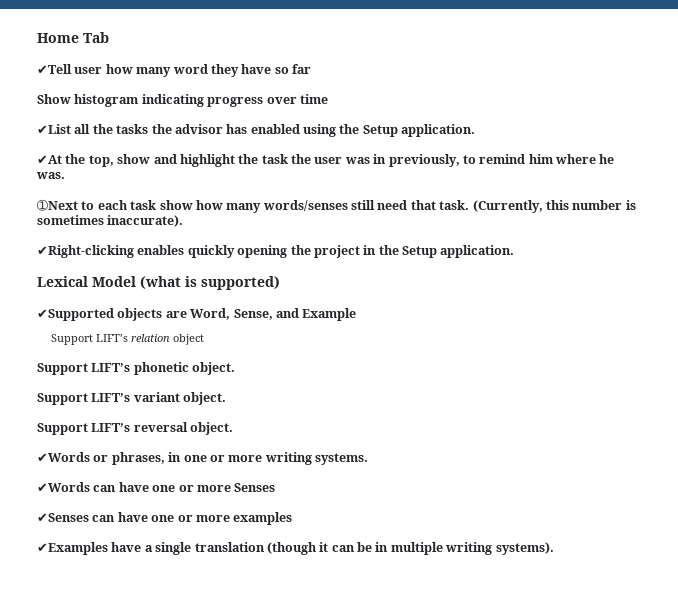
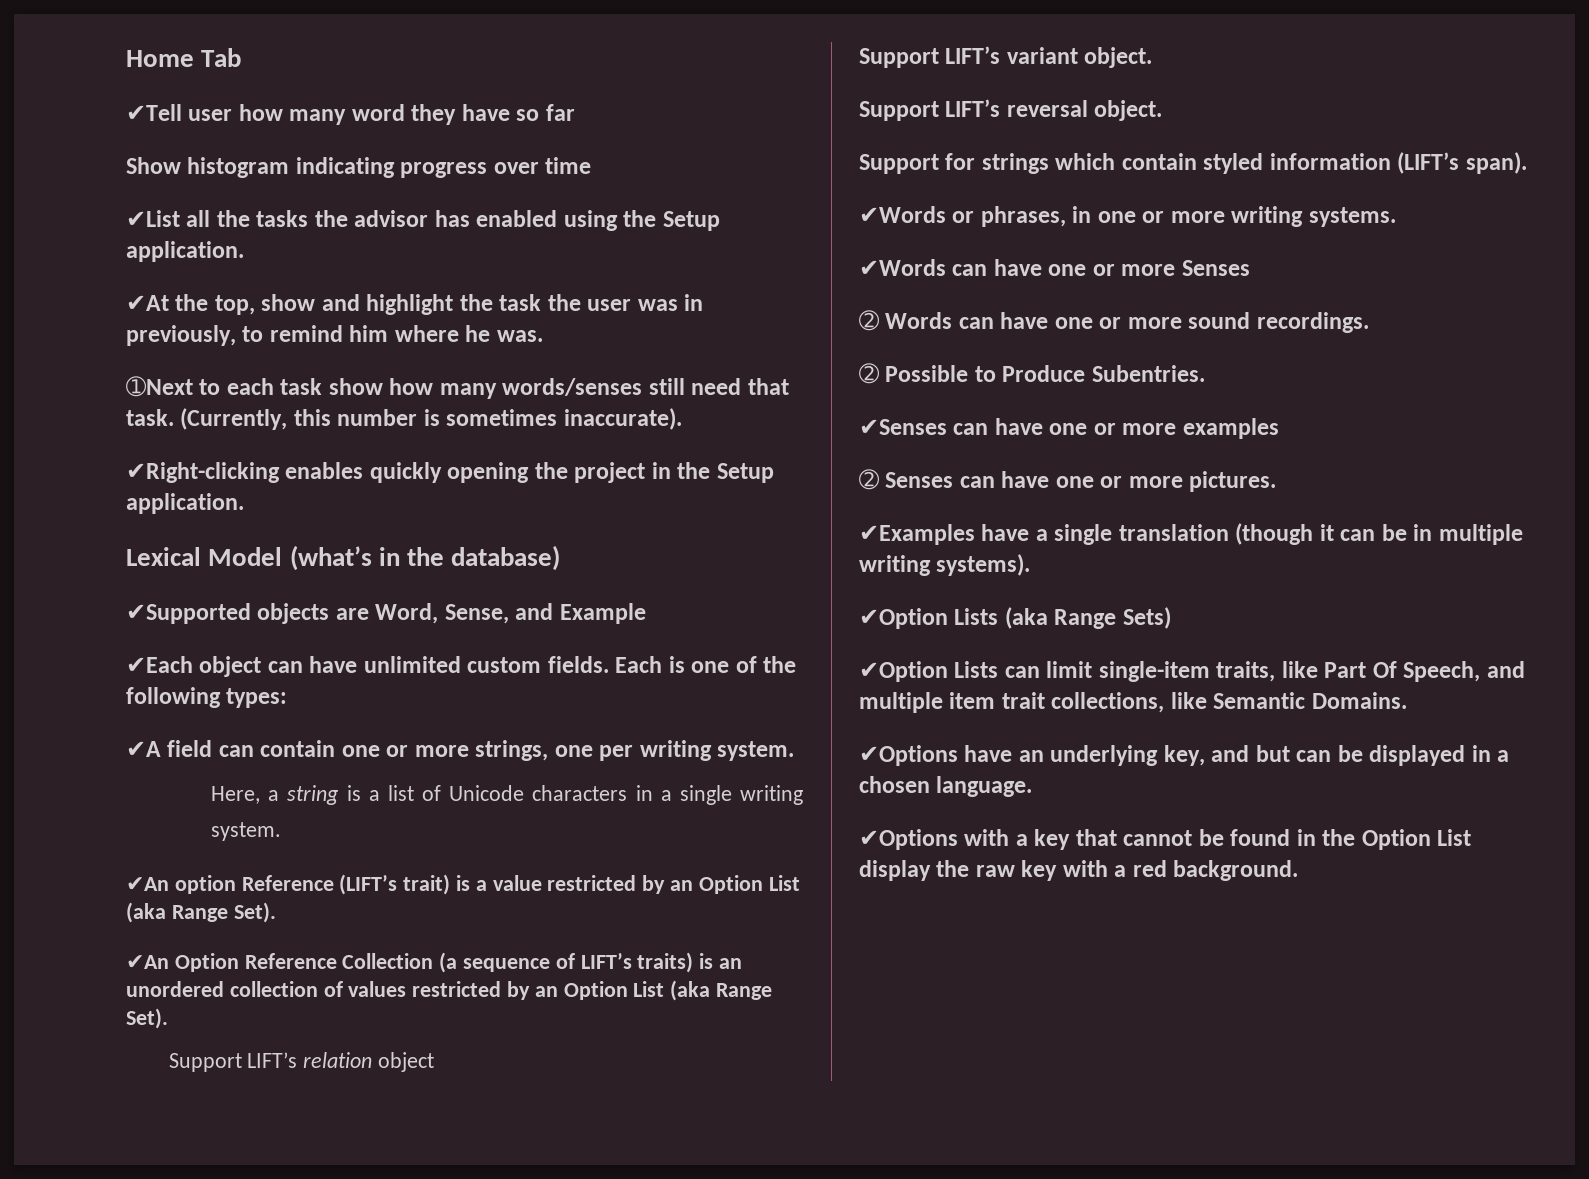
[140,276,280,290] (what is supported) -> [289,545,561,571] (what’s in the database)
(357, 314) none -> [126,656,797,677] [126,687,288,708] [126,740,795,761] [211,785,803,805] [211,822,282,841] [126,874,800,895] [126,902,276,923] [126,952,743,973] [126,980,773,1001] [126,1008,168,1029] // ✔Each object can have unlimited custom fields. Each is one of the following types: // ✔A field can contain one or more strings, one per writing system. // Here, a string is a list of Unicode characters in a single writing system. // ✔An option Reference (LIFT’s trait) is a value restricted by an Option List (aka Range Set). // ✔An Option Reference Collection (a sequence of LIFT’s traits) is an unordered collection of values restricted by an Option List (aka Range Set).
[37,362,236,375] // Support LIFT’s phonetic object. -> (434, 1062) none
(234, 428) none -> [859,152,1527,174] // Support for strings which contain styled information (LIFT’s span).
(276, 487) none -> [859,310,1369,333] [859,363,1205,384] // ➁ Words can have one or more sound recordings. // ➁ Possible to Produce Subentries.
(293, 518) none -> [859,469,1277,492] // ➁ Senses can have one or more pictures.
(554, 548) none -> [859,607,1171,629] [859,661,1525,682] [859,692,1407,713] [859,745,1510,766] [859,776,1033,797] [859,829,1472,850] [859,860,1299,881] // ✔Option Lists (aka Range Sets) // ✔Option Lists can limit single-item traits, like Part Of Speech, and multiple item trait collections, like Semantic Domains. // ✔Options have an underlying key, and but can be displayed in a chosen language. // ✔Options with a key that cannot be found in the Option List display the raw key with a red background.

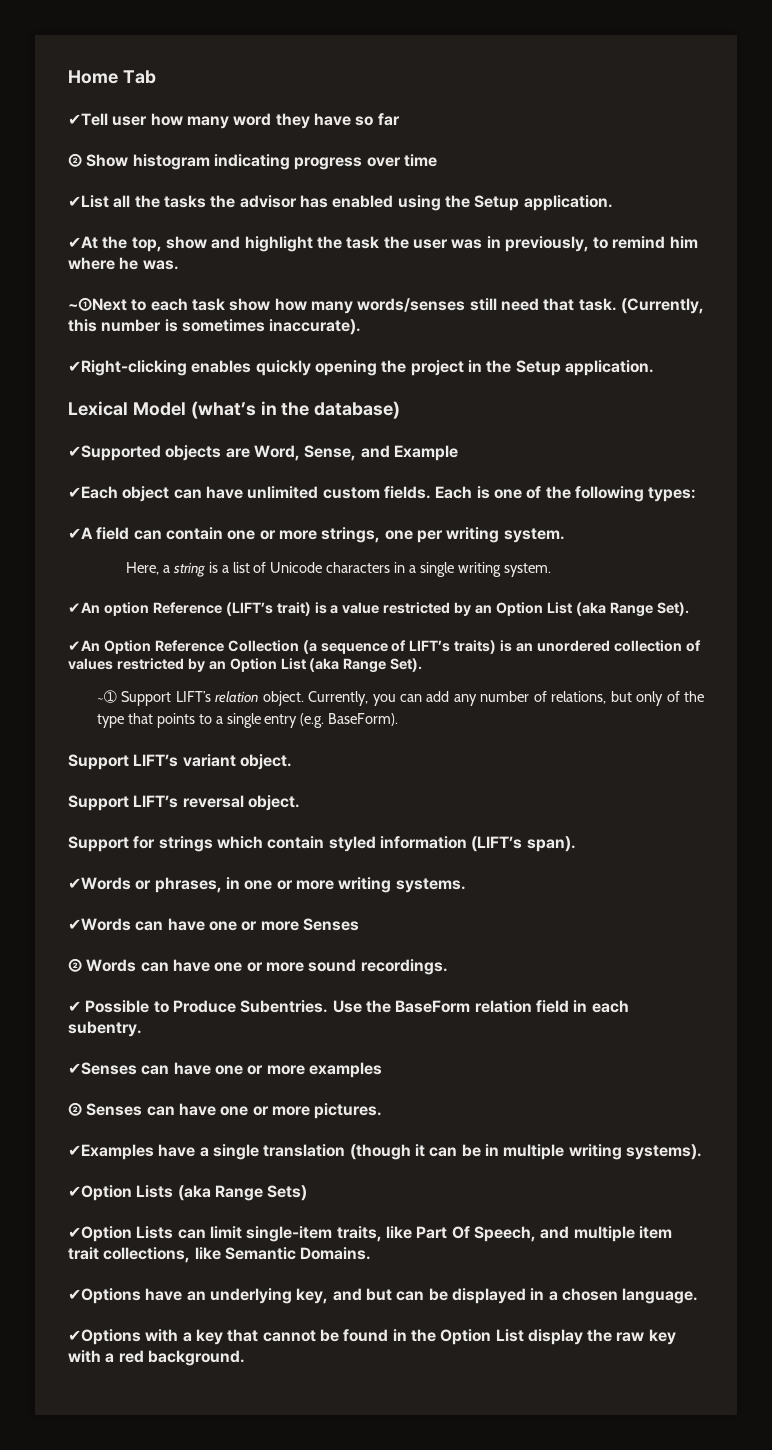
(575, 112) none -> [68,153,82,167] ➁
[126,376,193,397] ➀Next -> [68,297,127,311] ~➀Next
(168, 1018) none -> [96,690,117,703] ~➀
[377,1052,434,1072] object -> [262,691,704,706] [96,713,399,728] object. Currently, you can add any number of relations, but only of the type that points to a single entry (e.g. BaseForm).
[859,363,879,384] ➁ -> [68,1001,81,1012] ✔
(1205, 373) none -> [332,1000,629,1013] [68,1021,142,1037] Use the BaseForm relation field in each subentry.

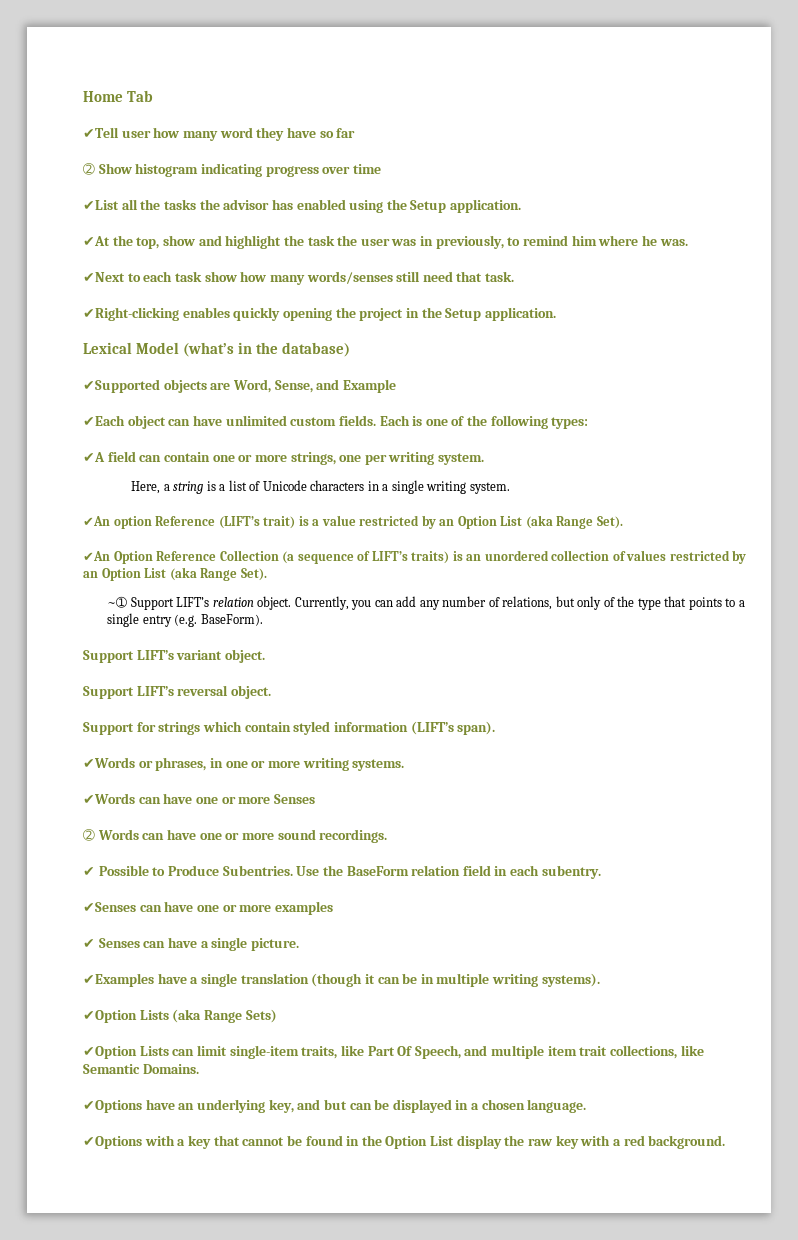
[68,297,127,311] ~➀Next -> [83,272,125,282] ✔Next
[620,298,704,314] [68,319,362,335] (Currently, this number is sometimes inaccurate). -> (515, 276) none
[68,1102,82,1116] ➁ -> [83,939,95,948] ✔
[220,1103,383,1119] one or more pictures. -> [200,937,299,951] a single picture.

